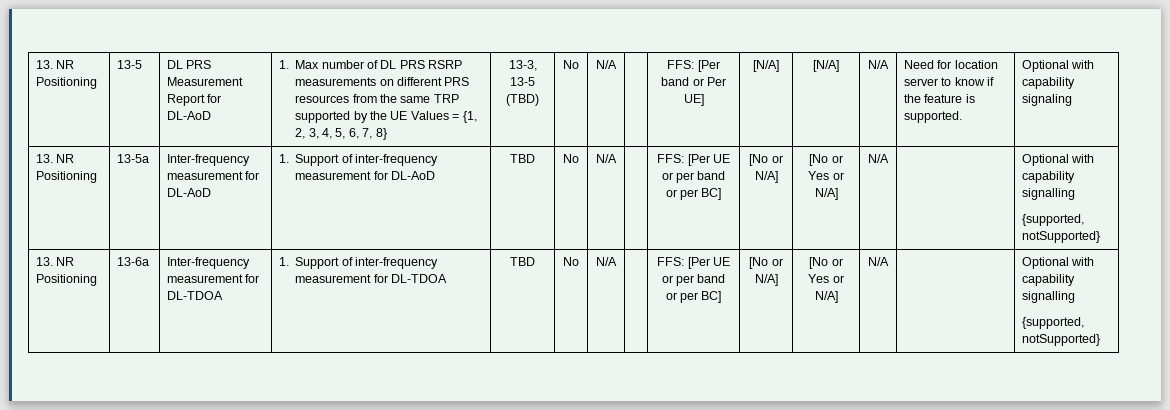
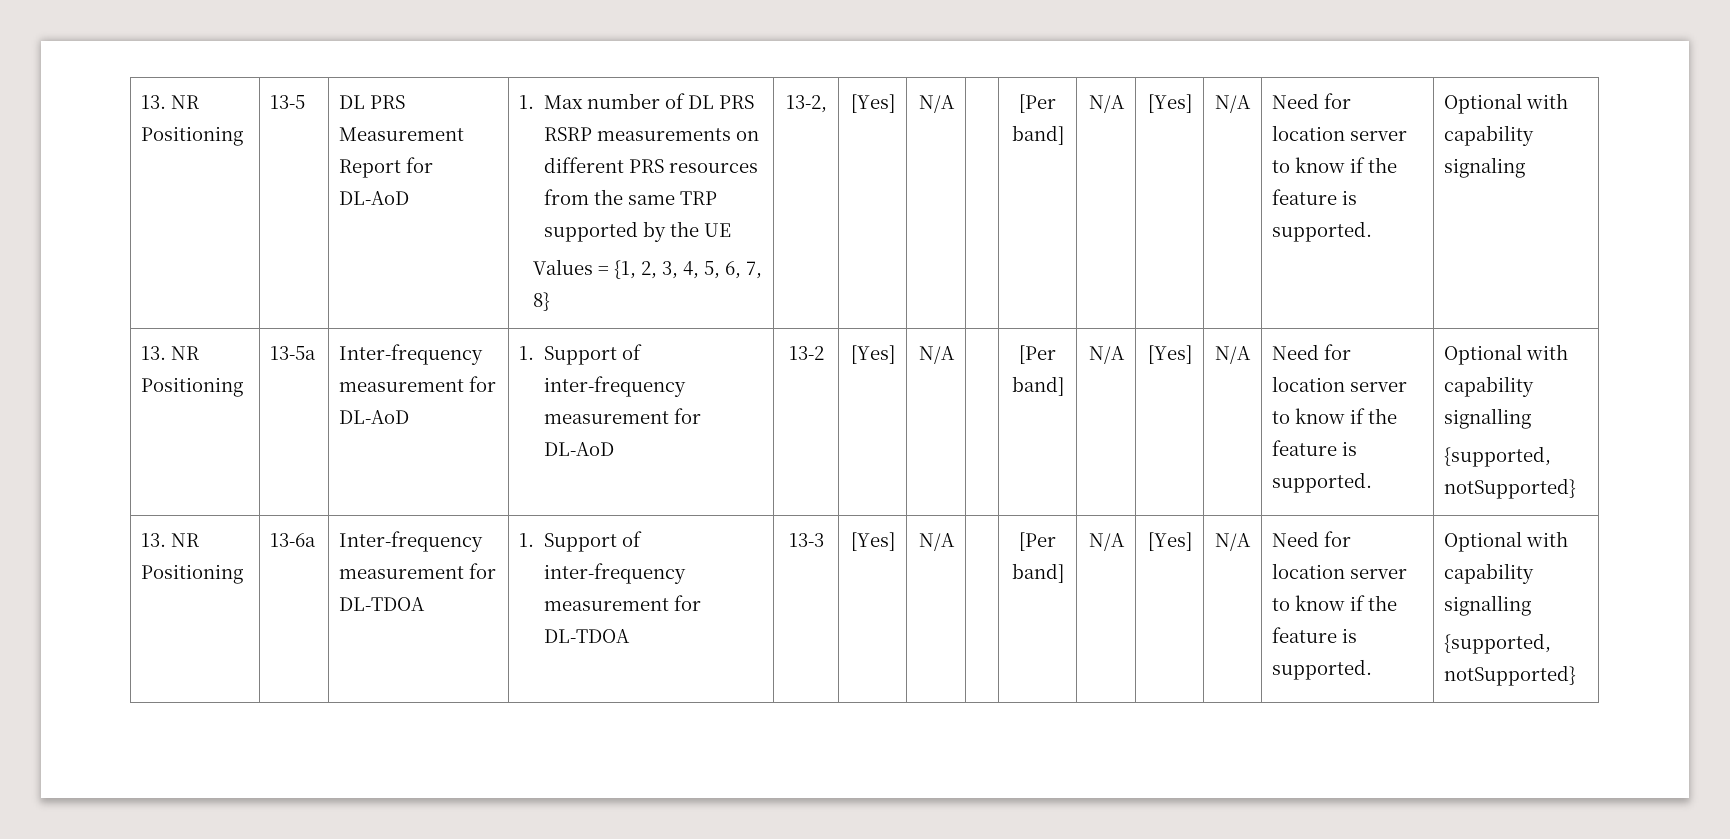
(408, 115) none -> (731, 230) //
[508,60,537,71] [510,77,535,86] [506,94,539,106] [563,60,579,69] [596,60,617,69] [667,60,720,72] [661,77,726,86] [683,94,704,106] [753,60,779,72] [813,60,839,72] 13-3, 13-5 (TBD) | No | N/A | | FFS: [Per band or Per UE] | [N/A] | [N/A] -> [785,95,827,113] [850,94,895,113] [918,95,955,113] [1019,94,1056,113] [1011,125,1064,145] [1088,95,1125,113] [1147,94,1192,113] 13-2, | [Yes] | N/A | | [Per band] | N/A | [Yes]
[510,154,535,163] [563,154,579,163] [596,154,617,163] [657,154,730,166] [661,171,726,183] [665,188,722,200] [749,154,783,166] [754,171,778,183] [809,154,843,166] [808,171,844,180] [814,188,838,200] [868,154,889,163] TBD | No | N/A | | FFS: [Per UE or per band or per BC] | [No or N/A] | [No or Yes or N/A] | N/A | -> [788,346,824,360] [850,345,895,364] [918,346,955,364] [1019,345,1056,364] [1011,376,1064,396] [1088,346,1125,364] [1147,345,1192,364] [1215,346,1251,364] [1272,344,1352,360] [1272,376,1408,392] [1272,408,1398,424] [1272,440,1358,456] [1272,472,1373,493] 13-2 | [Yes] | N/A | | [Per band] | N/A | [Yes] | N/A | Need for location server to know if the feature is supported.
[510,257,535,266] [563,257,579,266] [596,257,617,266] [657,257,730,269] [661,274,726,286] [665,291,722,303] [749,257,783,269] [754,274,778,286] [809,257,843,269] [808,274,844,283] [814,291,838,303] [868,257,889,266] TBD | No | N/A | | FFS: [Per UE or per band or per BC] | [No or N/A] | [No or Yes or N/A] | N/A | -> [788,533,824,547] [850,532,895,551] [918,533,955,551] [1019,532,1056,551] [1011,563,1064,583] [1088,533,1125,551] [1147,532,1192,551] [1215,533,1251,551] [1272,531,1352,547] [1272,563,1408,579] [1272,595,1398,611] [1272,627,1358,643] [1272,659,1373,680] 13-3 | [Yes] | N/A | | [Per band] | N/A | [Yes] | N/A | Need for location server to know if the feature is supported.

